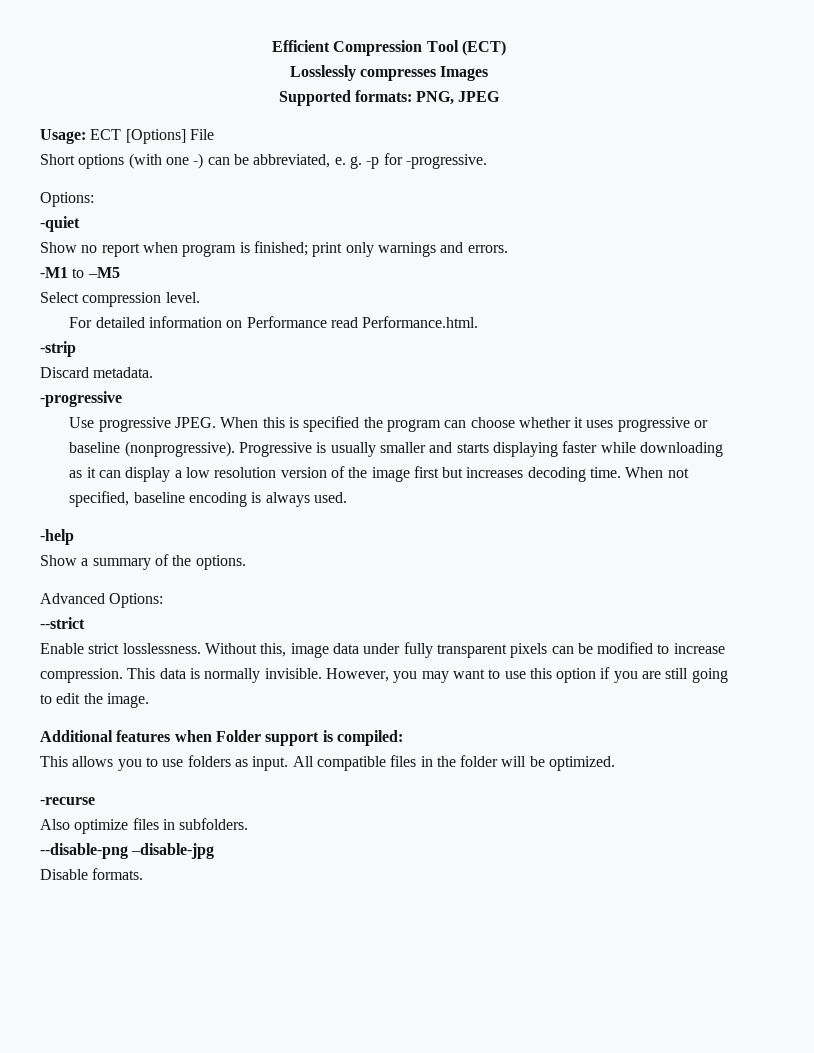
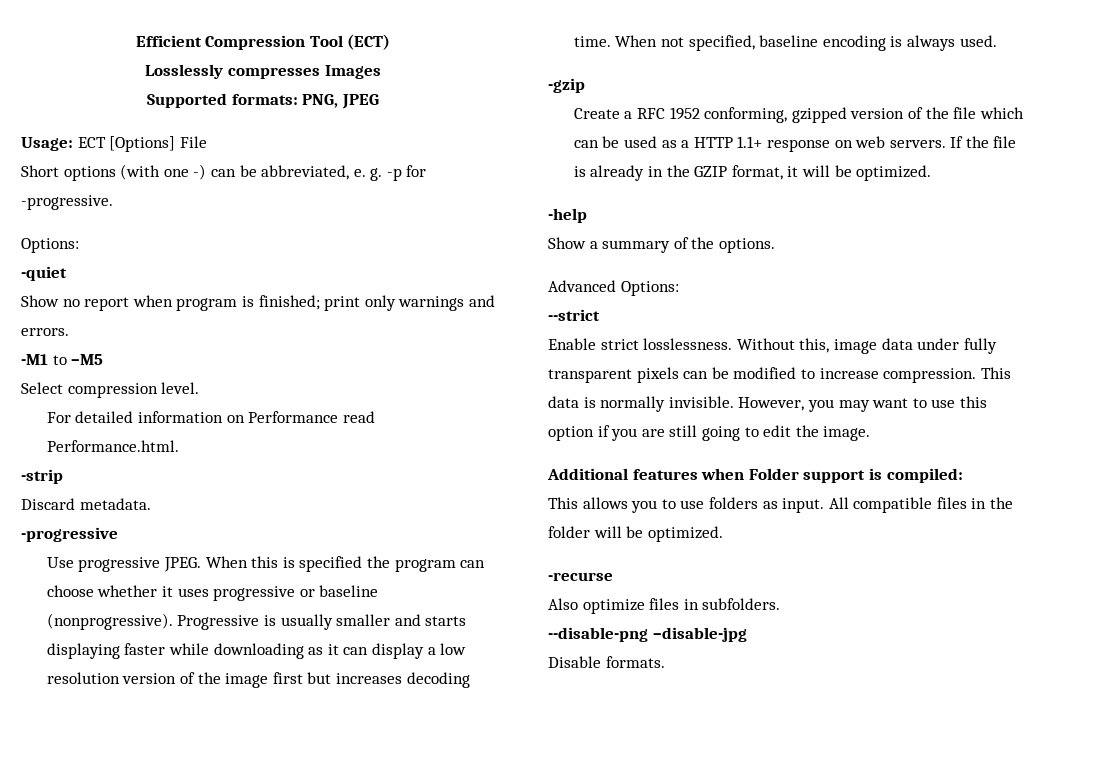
(347, 497) none -> [548,78,585,93] [573,107,1024,123] [573,136,1017,152] [573,165,932,181] // -gzip // Create a RFC 1952 conforming, gzipped version of the file which can be used as a HTTP 1.1+ response on web servers. If the file is already in the GZIP format, it will be optimized.

